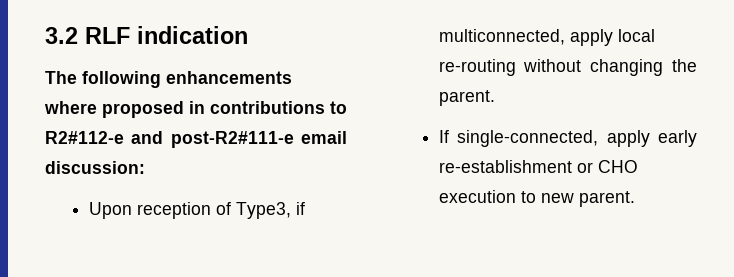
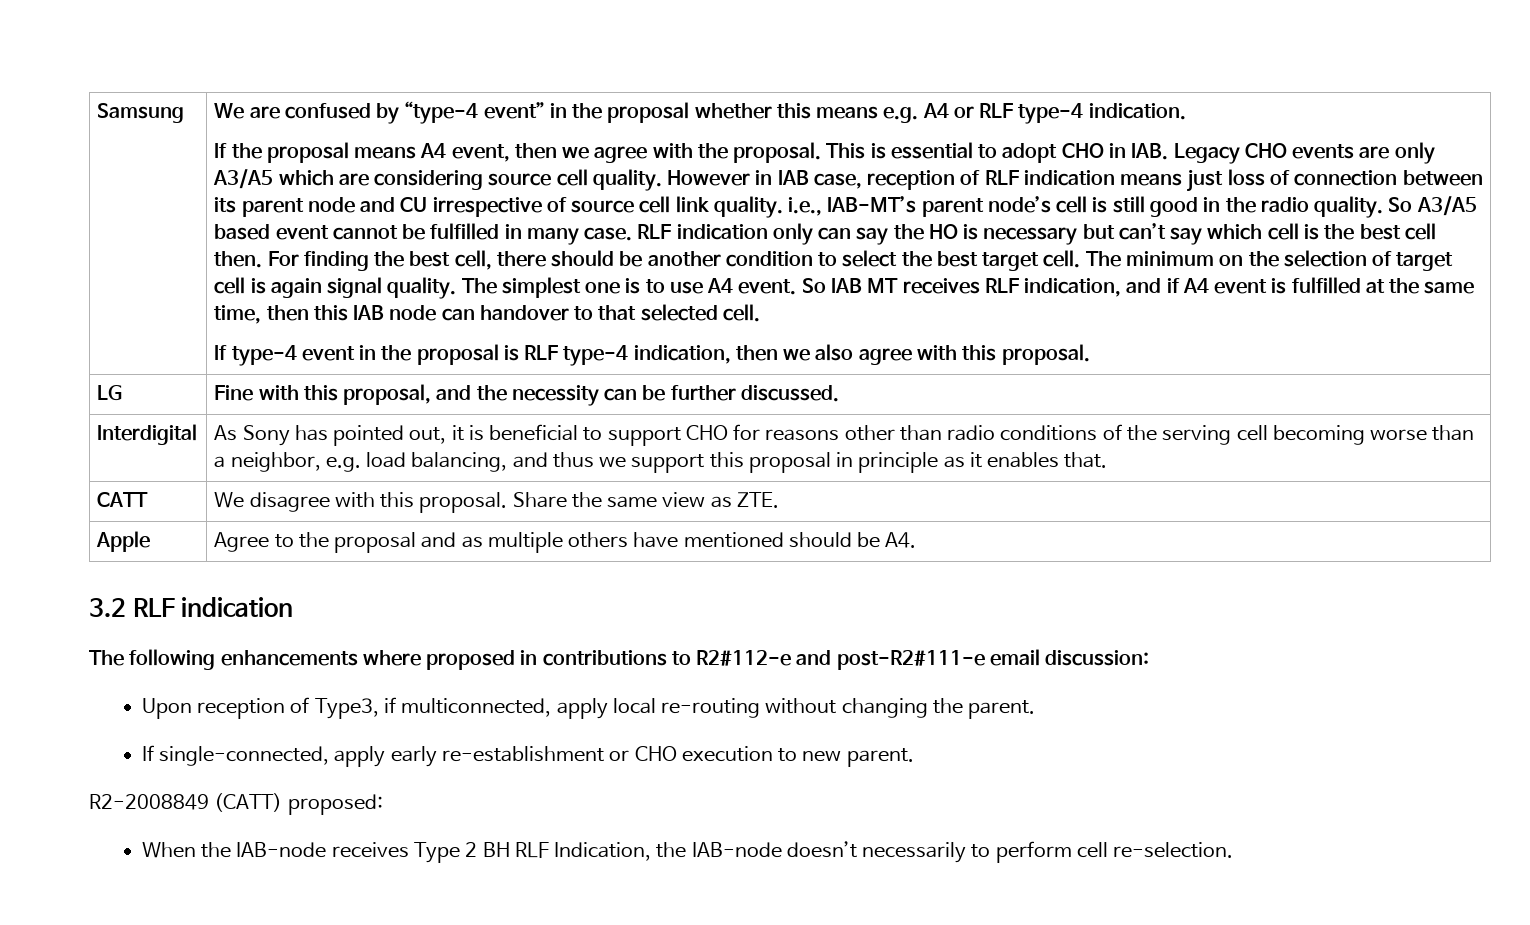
(45, 35) none -> [97,103,185,123] [214,101,1186,124] [214,142,1435,164] [213,169,1483,192] [214,196,1477,218] [214,223,1436,245] [214,250,1454,271] [214,277,1475,299] [214,304,760,324] [214,344,1090,366] [97,385,123,401] [214,384,839,406] [97,424,198,445] [214,424,1475,446] [214,452,1108,473] [97,492,149,507] [214,492,779,513] [96,531,151,552] [214,532,917,553] Samsung | We are confused by “type-4 event” in the proposal whether this means e.g. A4 or RLF type-4 indication. // If the proposal means A4 event, then we agree with the proposal. This is essential to adopt CHO in IAB. Legacy CHO events are only A3/A5 which are considering source cell quality. However in IAB case, reception of RLF indication means just loss of connection between its parent node and CU irrespective of source cell link quality. i.e., IAB-MT’s parent node’s cell is still good in the radio quality. So A3/A5 based event cannot be fulfilled in many case. RLF indication only can say the HO is necessary but can’t say which cell is the best cell then. For finding the best cell, there should be another condition to select the best target cell. The minimum on the selection of target cell is again signal quality. The simplest one is to use A4 event. So IAB MT receives RLF indication, and if A4 event is fulfilled at the same time, then this IAB node can handover to that selected cell. // If type-4 event in the proposal is RLF type-4 indication, then we also agree with this proposal. // LG | Fine with this proposal, and the necessity can be further discussed. // Interdigital | As Sony has pointed out, it is beneficial to support CHO for reasons other than radio conditions of the serving cell becoming worse than a neighbor, e.g. load balancing, and thus we support this proposal in principle as it enables that. // CATT | We disagree with this proposal. Share the same view as ZTE. // Apple | Agree to the proposal and as multiple others have mentioned should be A4. //
(635, 199) none -> [89,793,383,815] [141,841,1234,863] // R2-2008849 (CATT) proposed: // When the IAB-node receives Type 2 BH RLF Indication, the IAB-node doesn’t necessarily to perform cell re-selection.

